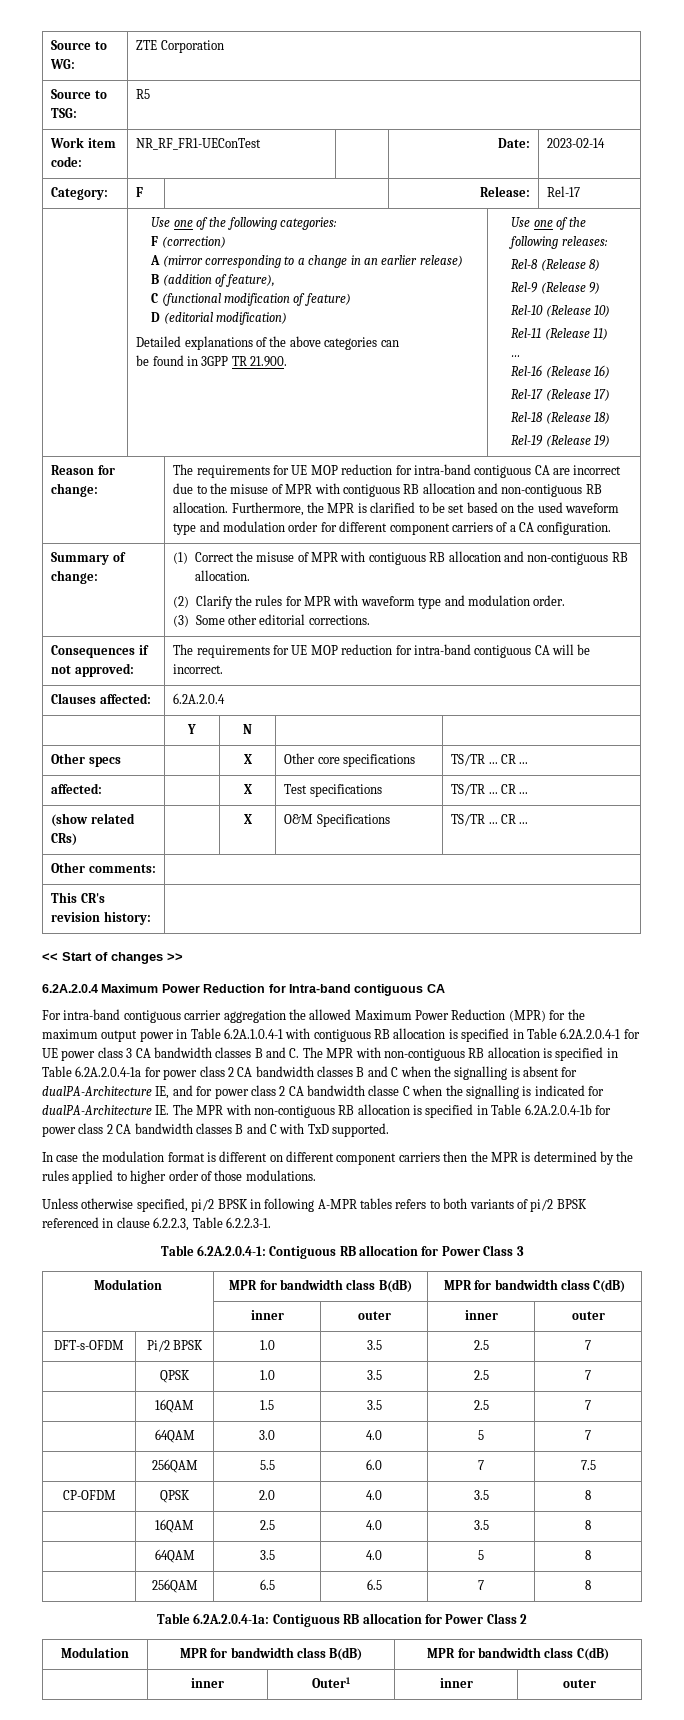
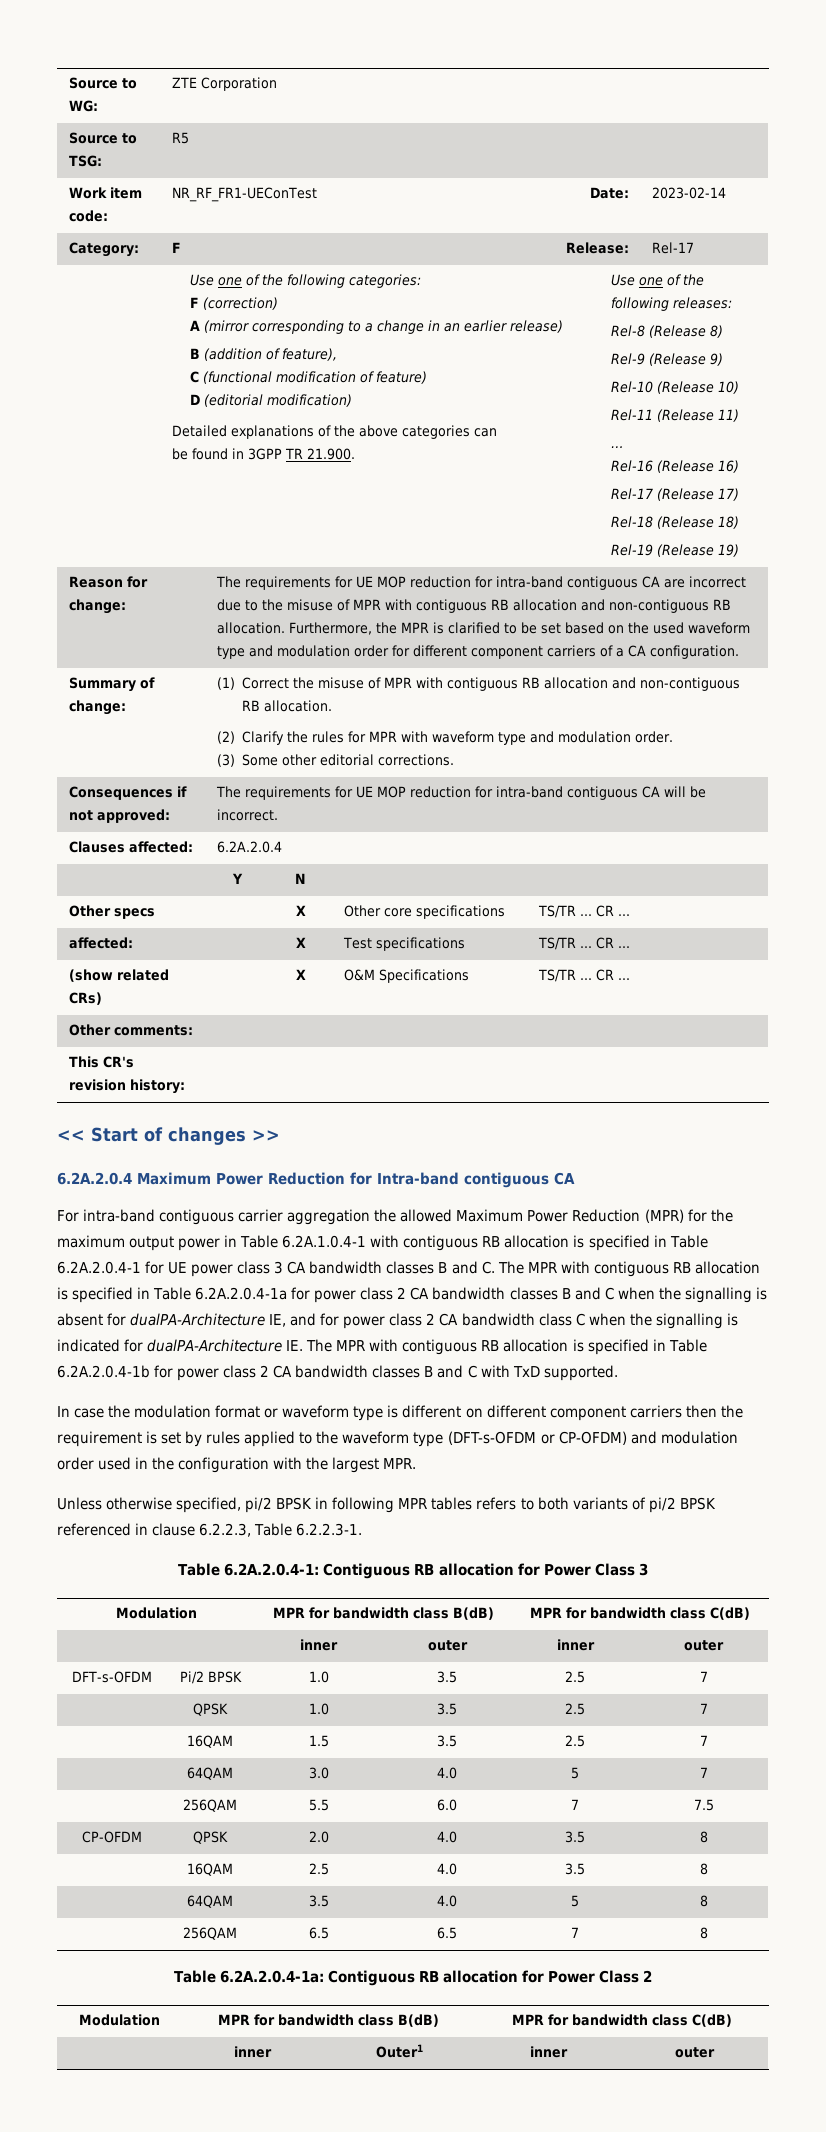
[383,1048,465,1061] non-contiguous -> [593,1261,669,1277] contiguous
[368,1085,400,1096] classe -> [538,1313,572,1326] class
[253,1105,335,1118] non-contiguous -> [402,1339,478,1355] contiguous
(205, 1157) none -> [264,1405,384,1421] or waveform type
[490,1151,634,1165] [42,1170,316,1184] MPR is determined by the rules applied to higher order of those modulations. -> [57,1431,738,1447] [57,1457,417,1473] requirement is set by rules applied to the waveform type (DFT-s-OFDM or CP-OFDM) and modulation order used in the configuration with the largest MPR.
[317,1199,357,1209] A-MPR -> [398,1498,428,1509] MPR

